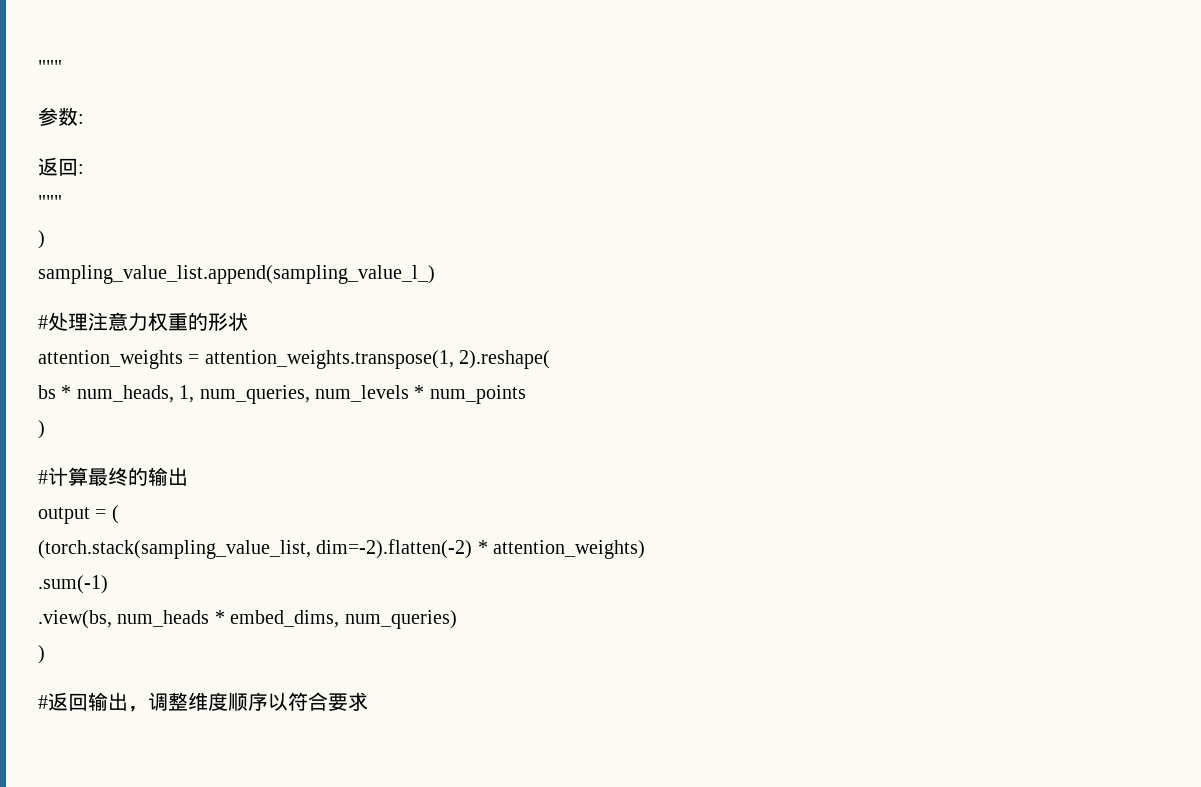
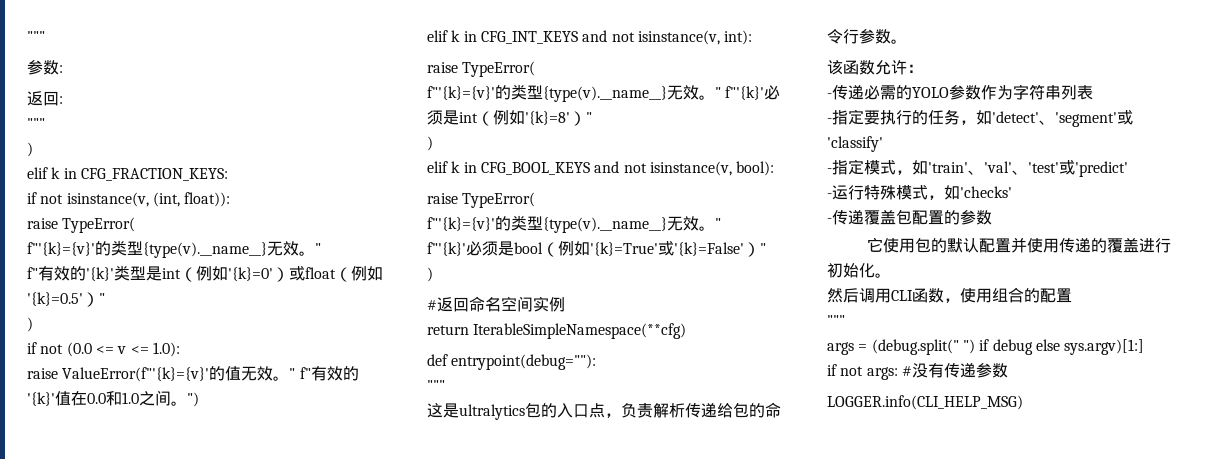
[38,265,435,284] [38,312,248,331] [38,350,551,369] [38,385,526,404] [38,420,45,439] [38,467,188,486] [38,505,119,524] [38,539,646,559] [38,575,108,594] [38,610,457,629] [38,645,45,664] [38,692,368,712] sampling_value_list.append(sampling_value_l_) // #处理注意力权重的形状 // attention_weights = attention_weights.transpose(1, 2).reshape( // bs * num_heads, 1, num_queries, num_levels * num_points // ) // #计算最终的输出 // output = ( // (torch.stack(sampling_value_list, dim=-2).flatten(-2) * attention_weights) // .sum(-1) // .view(bs, num_heads * embed_dims, num_queries) // ) // #返回输出，调整维度顺序以符合要求 -> [27,167,228,181] [27,192,231,207] [27,217,136,233] [27,240,321,258] [27,265,383,282] [27,292,105,307] [27,317,33,332] [27,342,180,357] [27,366,359,382] [27,390,199,407] [427,30,753,45] [427,61,536,77] [427,84,781,102] [427,110,592,126] [427,136,433,151] [427,161,775,176] [427,192,536,208] [427,215,721,233] [427,241,766,257] [427,267,433,282] [427,296,565,312] [427,323,687,339] [427,354,597,370] [427,380,445,391] [427,402,781,420] [827,29,907,44] [827,60,923,75] [827,84,1093,100] [827,109,1133,127] [827,136,883,152] [827,159,1128,177] [827,185,1012,200] [827,209,992,225] [867,237,1172,253] [827,263,891,278] [827,287,1072,303] [827,315,845,326] [827,339,1145,355] [827,363,1008,380] [827,395,1023,410] elif k in CFG_FRACTION_KEYS: // if not isinstance(v, (int, float)): // raise TypeError( // f"'{k}={v}'的类型{type(v).__name__}无效。" // f"有效的'{k}'类型是int（例如'{k}=0'）或float（例如'{k}=0.5'）" // ) // if not (0.0 <= v <= 1.0): // raise ValueError(f"'{k}={v}'的值无效。" f"有效的'{k}'值在0.0和1.0之间。") // elif k in CFG_INT_KEYS and not isinstance(v, int): // raise TypeError( // f"'{k}={v}'的类型{type(v).__name__}无效。" f"'{k}'必须是int（例如'{k}=8'）" // ) // elif k in CFG_BOOL_KEYS and not isinstance(v, bool): // raise TypeError( // f"'{k}={v}'的类型{type(v).__name__}无效。" // f"'{k}'必须是bool（例如'{k}=True'或'{k}=False'）" // ) // #返回命名空间实例 // return IterableSimpleNamespace(**cfg) // def entrypoint(debug=""): // """ // 这是ultralytics包的入口点，负责解析传递给包的命令行参数。 // 该函数允许： // -传递必需的YOLO参数作为字符串列表 // -指定要执行的任务，如'detect'、'segment'或'classify' // -指定模式，如'train'、'val'、'test'或'predict' // -运行特殊模式，如'checks' // -传递覆盖包配置的参数 // 它使用包的默认配置并使用传递的覆盖进行初始化。 // 然后调用CLI函数，使用组合的配置 // """ // args = (debug.split(" ") if debug else sys.argv)[1:] // if not args: #没有传递参数 // LOGGER.info(CLI_HELP_MSG)

